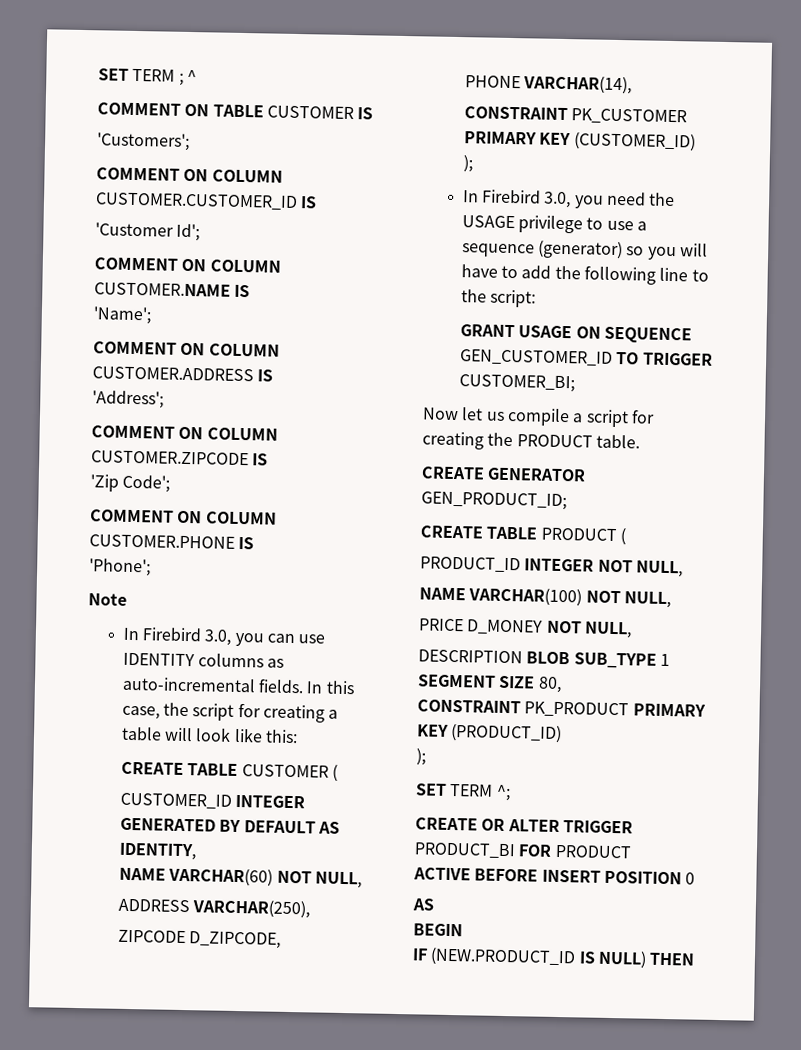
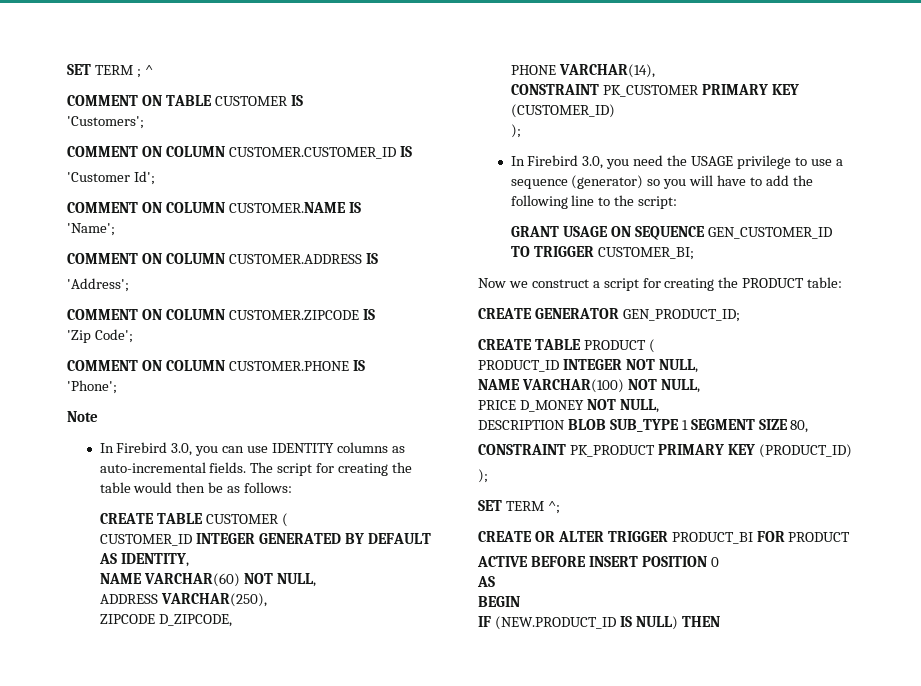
[306,680,355,695] [121,702,339,723] [120,726,298,744] In this case, the script for creating a table will look like this: -> [250,462,413,476] [99,482,293,493] The script for creating the table would then be as follows:
[461,407,570,427] let us compile -> [508,279,589,288] we construct
[595,434,640,449] table. -> [807,277,843,288] table:

